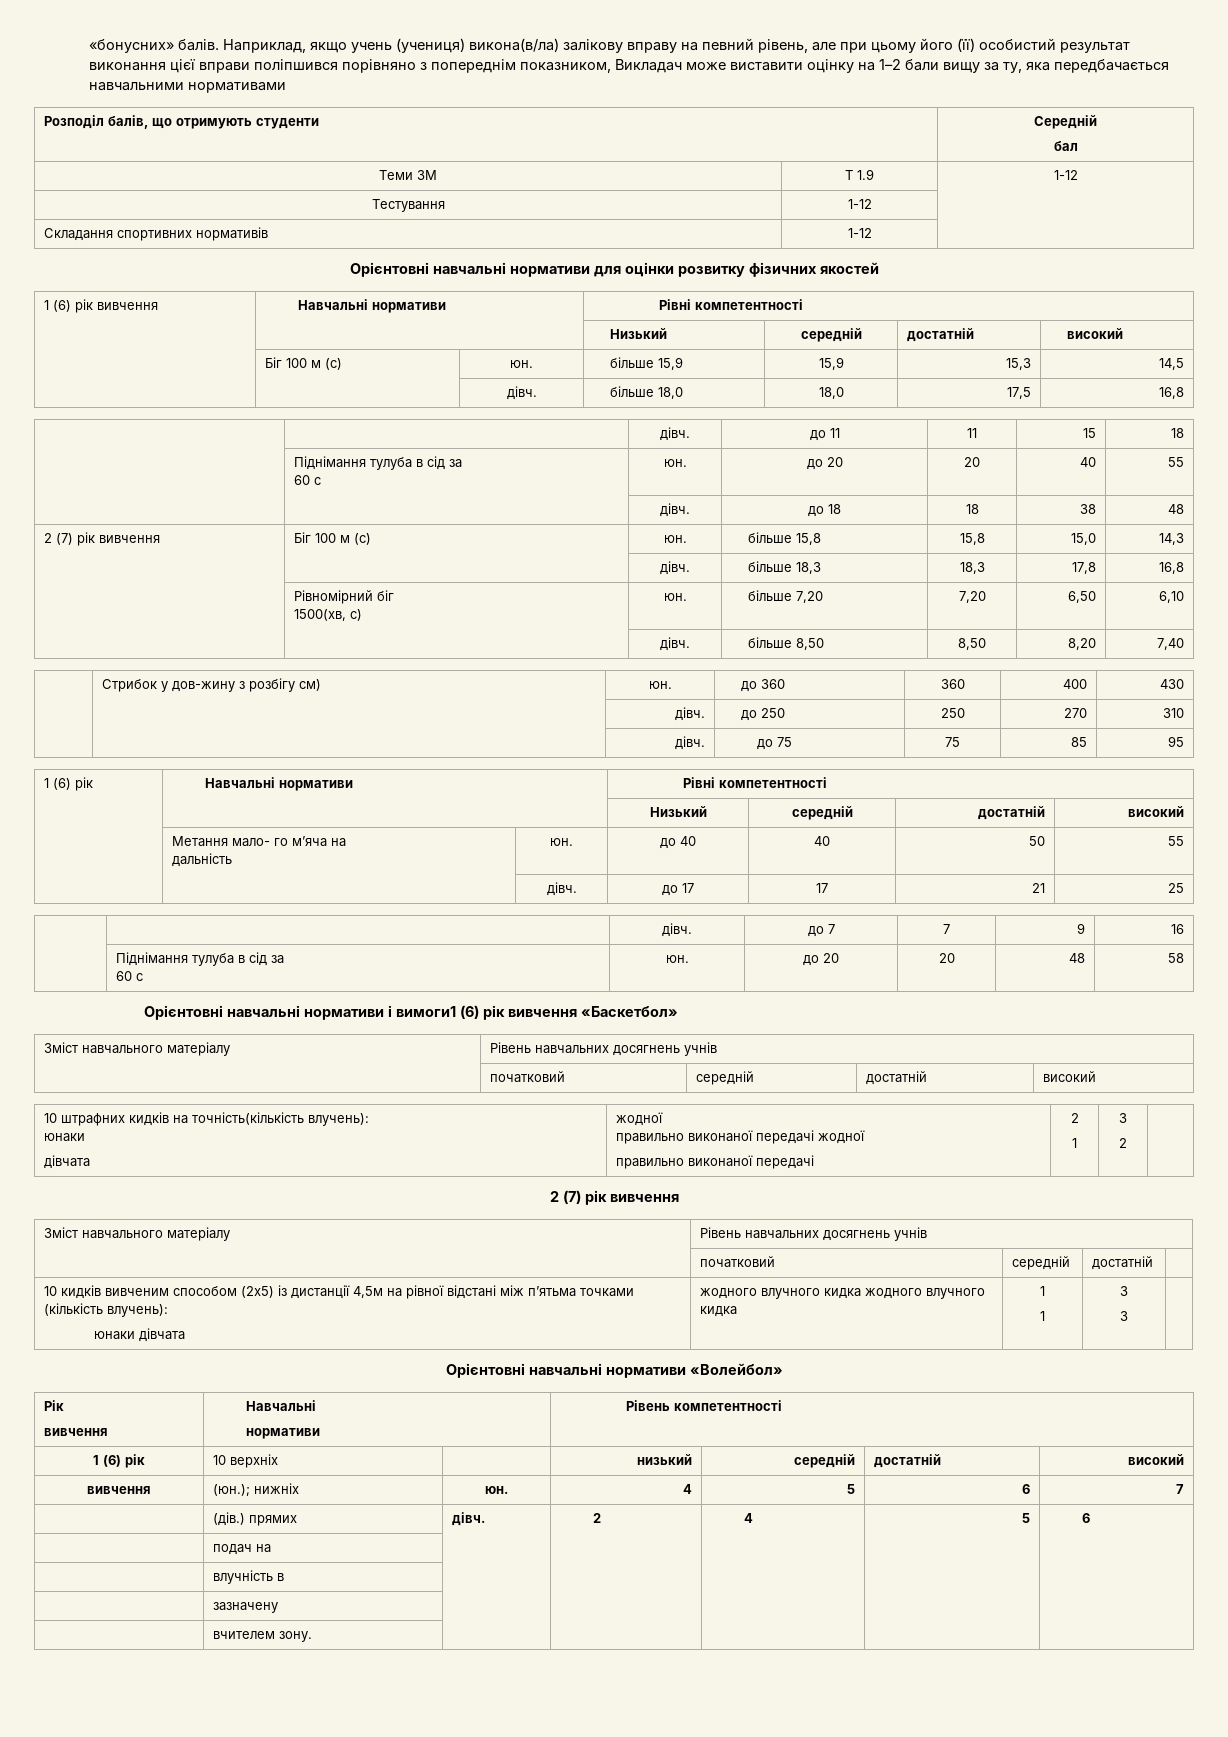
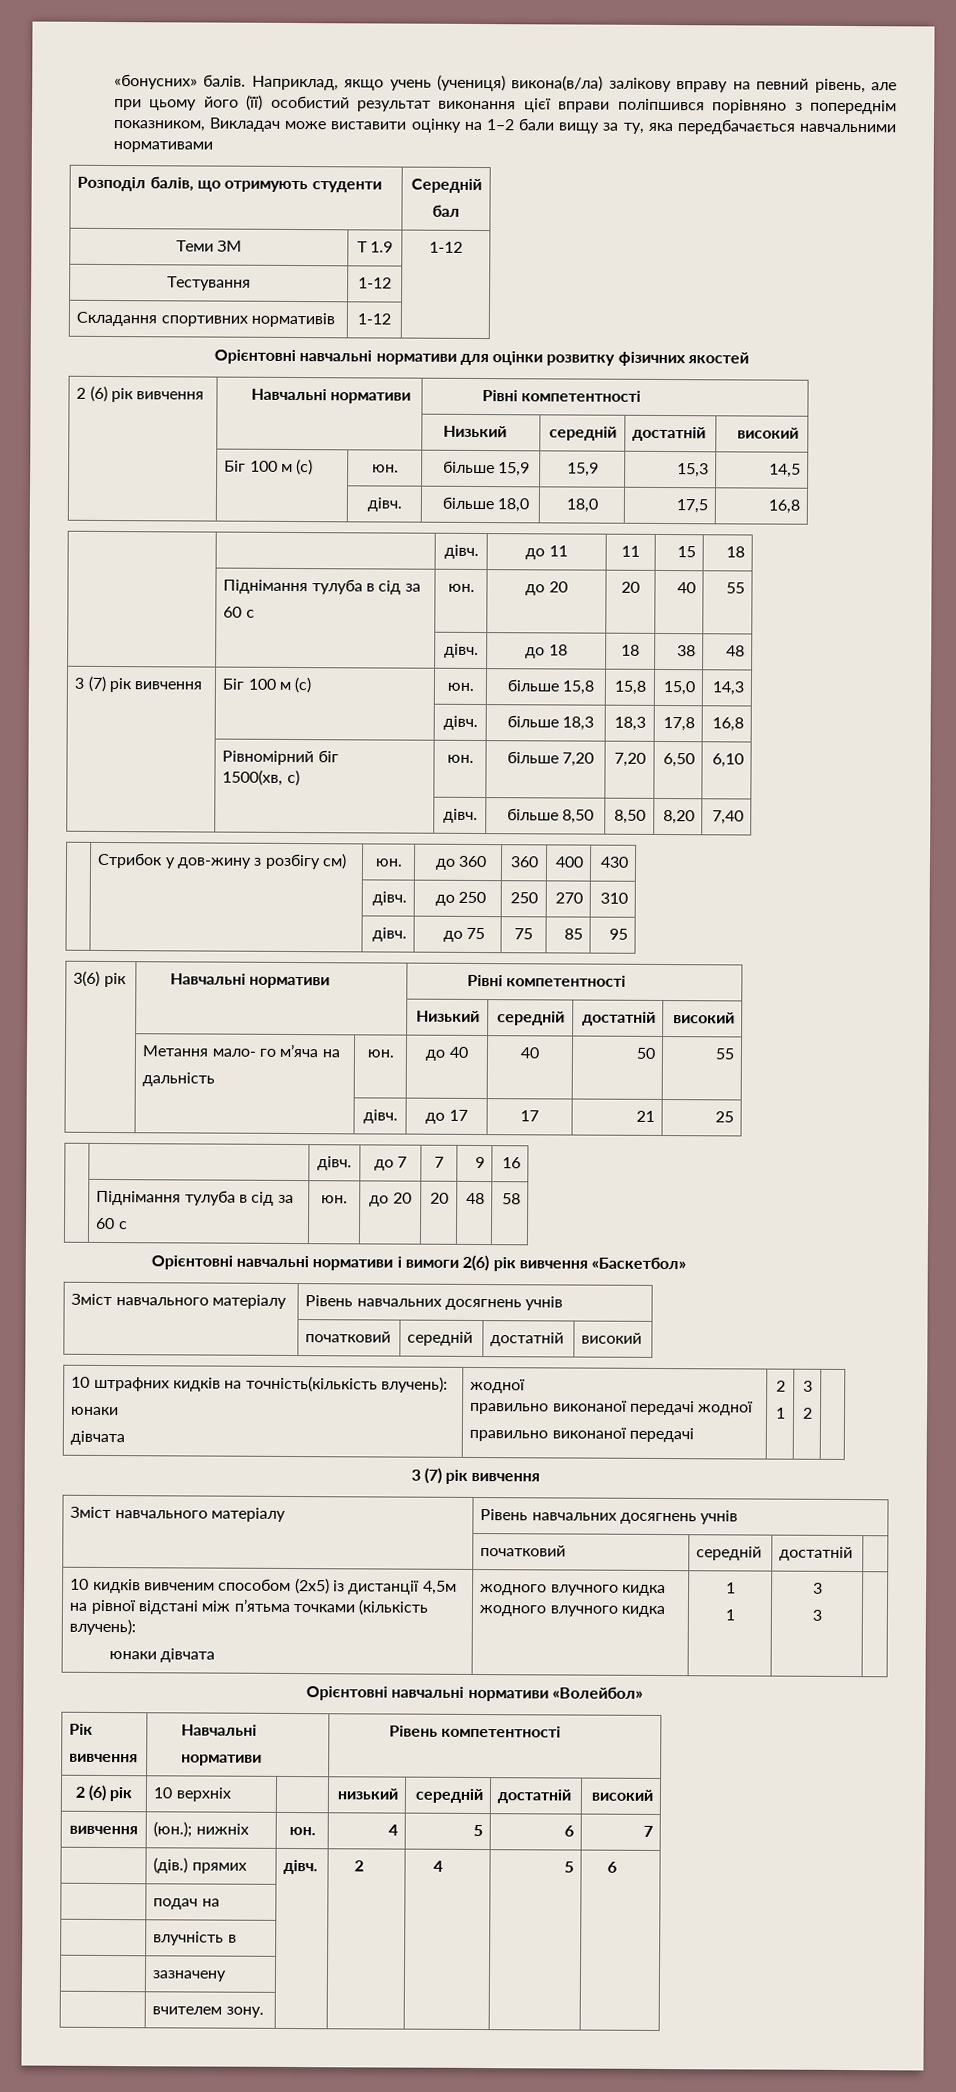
[44,300,50,310] 1 -> [76,387,87,399] 2
[44,533,53,543] 2 -> [74,677,85,689] 3
[44,778,72,790] 1 (6) -> [73,970,101,987] 3(6)
[396,1005,480,1019] вимоги1 (6) -> [405,1254,490,1272] вимоги 2(6)
[549,1191,559,1202] 2 -> [410,1469,421,1481] 3
[93,1455,99,1465] 1 -> [74,1786,85,1798] 2

